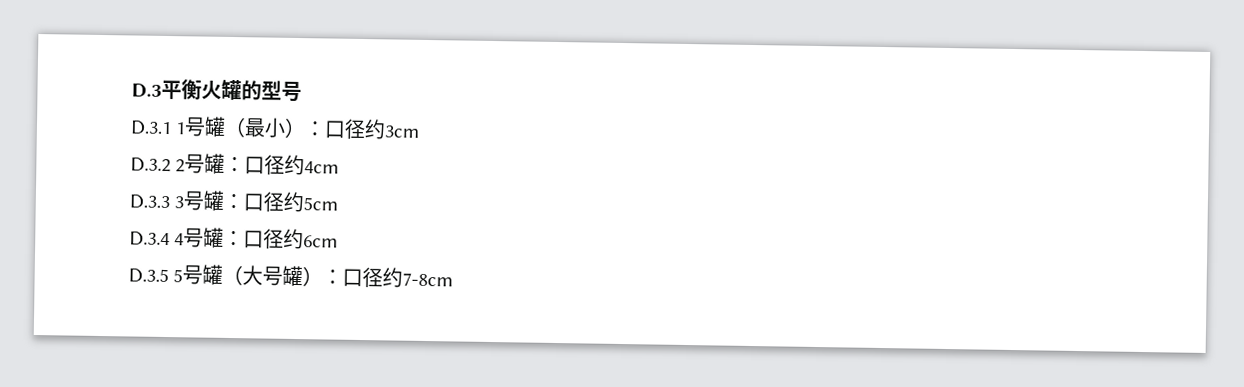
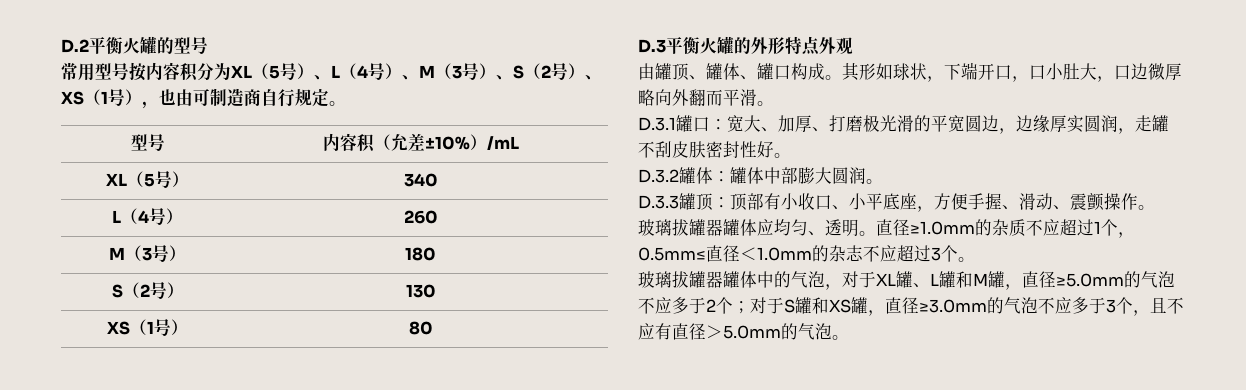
[131,83,162,98] D.3 -> [61,39,89,53] D.2
[130,116,421,140] [130,153,340,176] [129,190,339,213] [129,227,339,250] [128,264,454,288] D.3.1 1号罐（最小）：口径约3cm // D.3.2 2号罐：口径约4cm // D.3.3 3号罐：口径约5cm // D.3.4 4号罐：口径约6cm // D.3.5 5号罐（大号罐）：口径约7-8cm -> [61,62,602,82] [61,88,346,109] [130,134,165,151] [322,133,519,153] [106,171,189,188] [403,173,438,187] [112,208,183,225] [403,210,438,224] [109,245,186,262] [405,247,436,261] [111,282,184,299] [405,284,436,298] [107,319,188,336] [408,321,433,335] [638,36,853,56] [638,62,1182,82] [638,89,774,106] [638,115,1169,134] [638,141,791,158] [638,167,883,184] [638,192,1155,212] [638,219,1135,238] [638,245,975,262] [638,271,1175,290] [638,297,1184,316] [638,323,849,340] 常用型号按内容积分为XL（5号）、L（4号）、M（3号）、S（2号）、XS（1号），也由可制造商自行规定。 // 型号 | 内容积（允差±10%）/mL // XL（5号） | 340 // L（4号） | 260 // M（3号） | 180 // S（2号） | 130 // XS（1号） | 80 // D.3平衡火罐的外形特点外观 // 由罐顶、罐体、罐口构成。其形如球状，下端开口，口小肚大，口边微厚略向外翻而平滑。 // D.3.1罐口：宽大、加厚、打磨极光滑的平宽圆边，边缘厚实圆润，走罐不刮皮肤密封性好。 // D.3.2罐体：罐体中部膨大圆润。 // D.3.3罐顶：顶部有小收口、小平底座，方便手握、滑动、震颤操作。 // 玻璃拔罐器罐体应均匀、透明。直径≥1.0mm的杂质不应超过1个，0.5mm≤直径＜1.0mm的杂志不应超过3个。 // 玻璃拔罐器罐体中的气泡，对于XL罐、L罐和M罐，直径≥5.0mm的气泡不应多于2个；对于S罐和XS罐，直径≥3.0mm的气泡不应多于3个，且不应有直径＞5.0mm的气泡。

